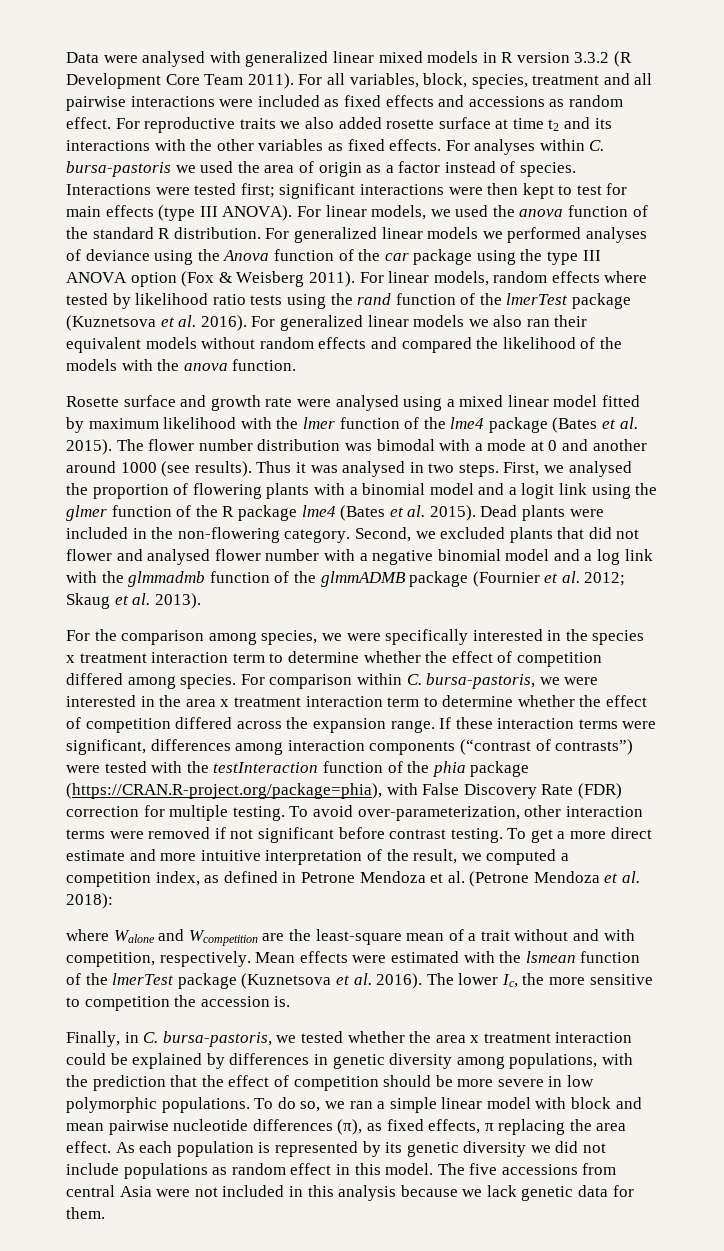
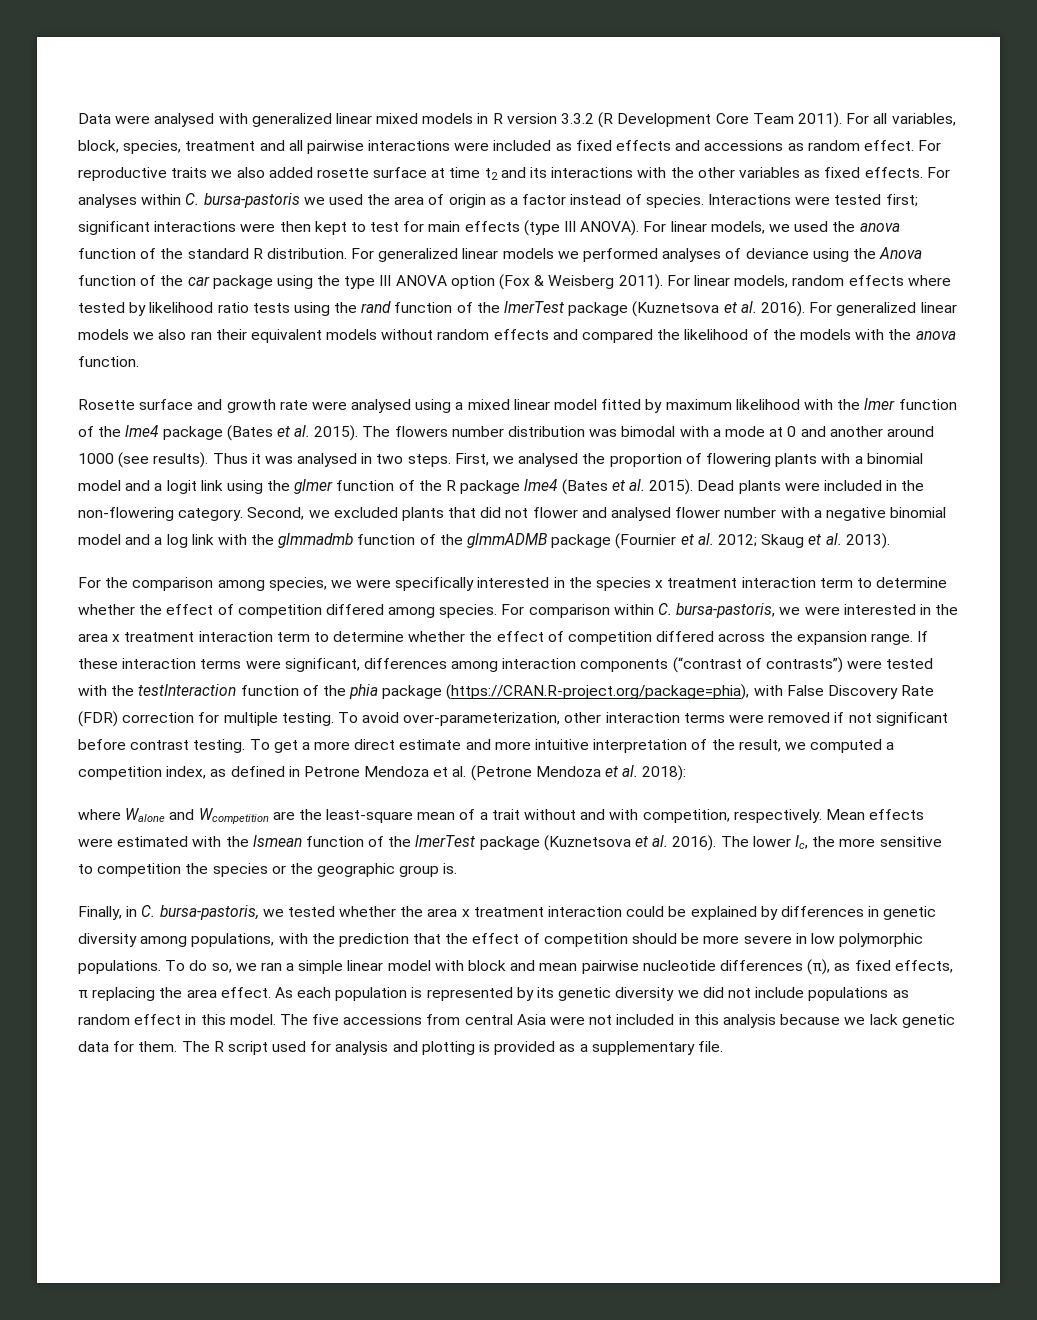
[148,439,195,451] flower -> [394,426,448,437] flowers
[200,996,270,1007] accession -> [212,863,440,877] species or the geographic group
(105, 1213) none -> [181,1041,723,1055] The R script used for analysis and plotting is provided as a supplementary file.

